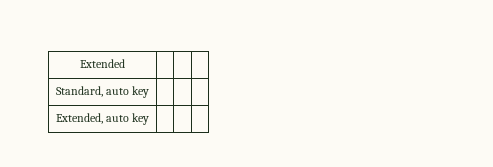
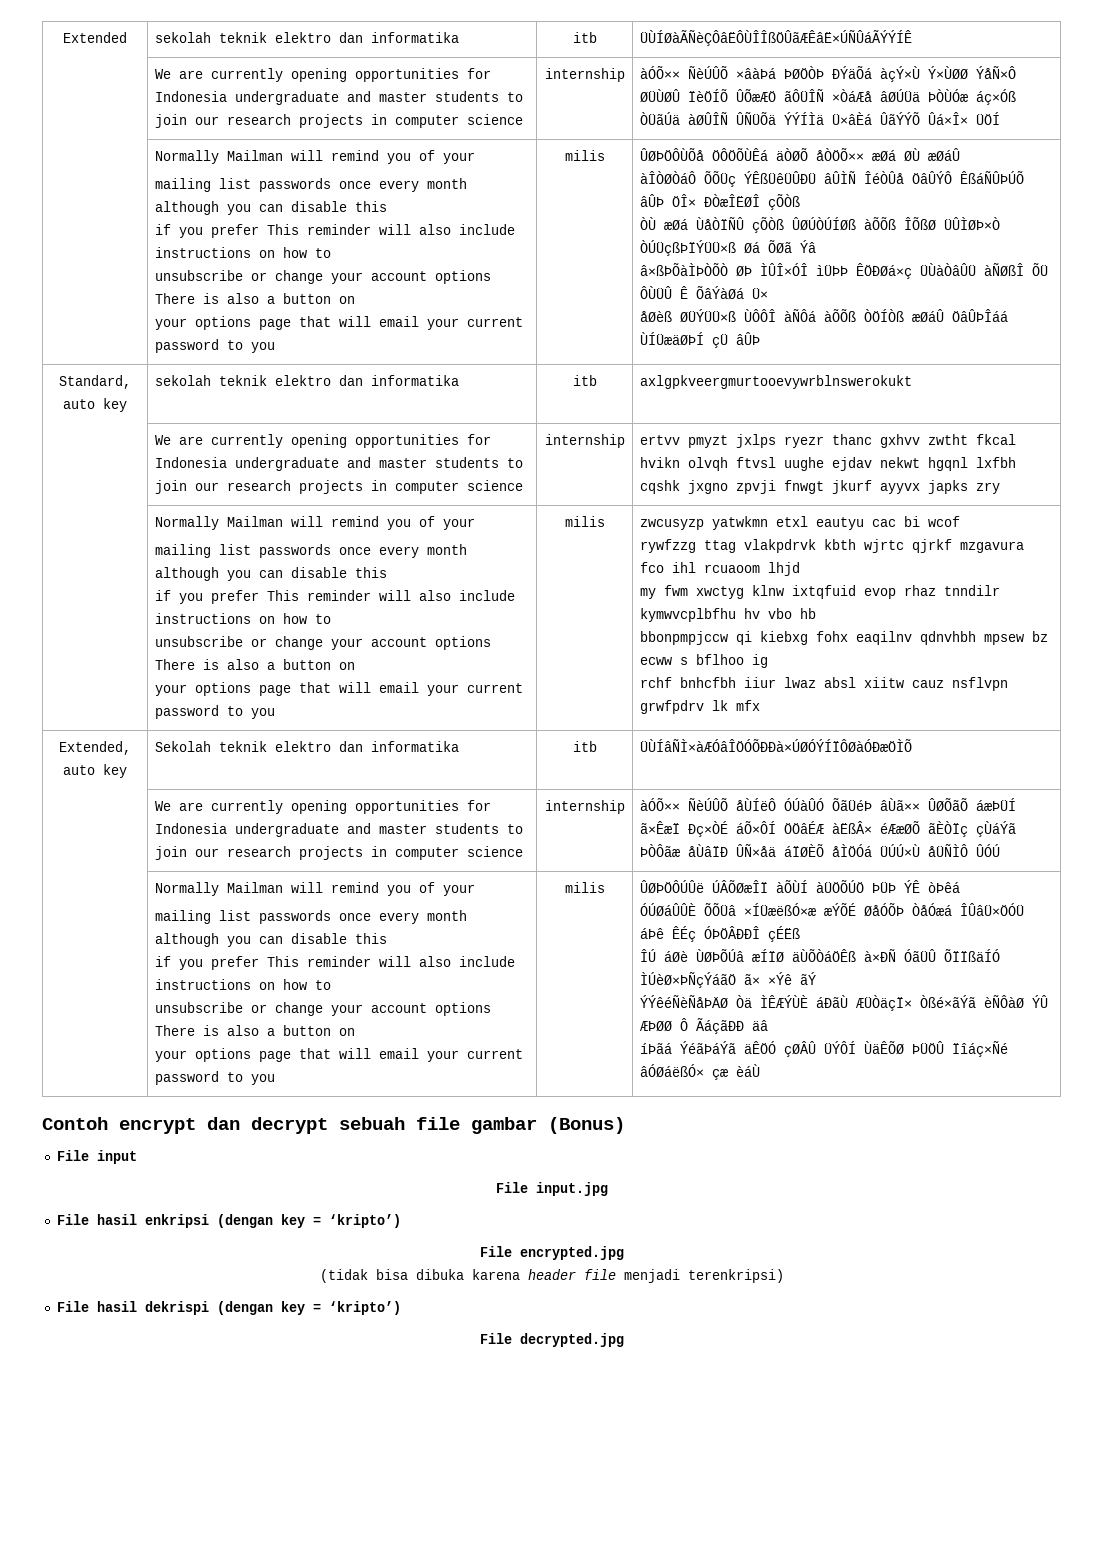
[55,86,150,98] [55,113,150,125] | | // Standard, auto key | | | // Extended, auto key | | | -> [154,32,459,43] [572,32,597,43] [639,30,912,46] [154,68,491,82] [154,91,523,105] [154,114,523,128] [544,68,625,82] [639,66,1016,82] [639,89,1016,105] [639,112,1000,126] [154,150,475,164] [154,178,467,192] [154,201,387,215] [154,224,515,238] [154,247,331,258] [154,270,491,284] [154,293,355,304] [154,316,523,330] [154,339,275,353] [564,150,605,161] [639,148,960,162] [639,171,1024,187] [639,194,800,210] [639,217,1000,233] [639,240,816,256] [639,263,1048,279] [639,286,768,300] [639,309,1008,323] [639,332,760,348] [59,375,131,389] [63,398,127,412] [154,375,459,386] [572,375,597,386] [639,375,912,389] [154,434,491,448] [154,457,523,471] [154,480,523,494] [544,434,625,448] [639,434,1016,448] [639,457,1016,471] [639,480,1000,494] [154,516,475,530] [154,544,467,558] [154,567,387,581] [154,590,515,604] [154,613,331,624] [154,636,491,650] [154,659,355,670] [154,682,523,696] [154,705,275,719] [564,516,605,527] [639,516,960,530] [639,539,1024,553] [639,562,800,576] [639,585,1000,599] [639,608,816,622] [639,631,1048,645] [639,654,768,668] [639,677,1008,691] [639,700,760,714] [59,741,131,755] [63,764,127,778] [154,741,459,752] [572,741,597,752] [639,739,912,753] [154,800,491,814] [154,823,523,837] [154,846,523,860] [544,800,625,814] [639,798,1016,812] [639,821,1016,837] [639,844,1000,858] [154,882,475,896] [154,910,467,924] [154,933,387,947] [154,956,515,970] [154,979,331,990] [154,1002,491,1016] [154,1025,355,1036] [154,1048,523,1062] [154,1071,275,1085] [564,882,605,893] [639,880,960,894] [639,903,1024,917] [639,926,800,942] [639,949,1000,963] [639,972,816,988] [639,995,1048,1011] [639,1018,768,1034] [639,1041,1008,1057] [639,1064,760,1080] [42,1117,625,1134] [56,1150,137,1164] [496,1182,608,1196] [56,1214,401,1228] [480,1246,624,1260] [320,1269,784,1283] [56,1301,401,1315] [480,1333,624,1347] sekolah teknik elektro dan informatika | itb | ÜÙÍØàÃÑèÇÔâËÔÙÎÎßÖÛãÆÊâË×ÚÑÛáÃÝÝÍÊ // | We are currently opening opportunities for Indonesia undergraduate and master students to join our research projects in computer science | internship | àÓÕ×× ÑèÚÛÕ ×âàÞá ÞØÖÒÞ ÐÝäÕá àçÝ×Ù Ý×ÙØØ ÝåÑ×Ô ØÜÙØÛ ÏèÖÍÕ ÛÕæÆÖ ãÔÜÎÑ ×ÒáÆå âØÚÜä ÞÒÙÓæ áç×Óß ÒÜãÚä àØÛÎÑ ÛÑÜÕä ÝÝÍÌä Ü×âÈá ÛãÝÝÕ Ûá×Î× ÜÖÍ // | Normally Mailman will remind you of your // mailing list passwords once every month although you can disable this // if you prefer This reminder will also include instructions on how to // unsubscribe or change your account options There is also a button on // your options page that will email your current password to you | milis | ÛØÞÖÔÙÕå ÖÔÖÕÙÊá äÒØÕ åÒÖÕ×× æØá ØÙ æØáÛ // àÎÒØÒáÔ ÕÕÜç ÝÊßÜêÜÛÐÜ âÛÌÑ ÎéÒÛå ÖâÛÝÔ ÊßáÑÛÞÚÕ âÛÞ ÖÎ× ÐÒæÎËØÎ çÕÒß // ÒÙ æØá ÙåÒÏÑÛ çÕÒß ÛØÚÒÚÍØß àÕÕß ÎÕßØ ÜÛÌØÞ×Ò ÒÚÜçßÞÏÝÜÜ×ß Øá ÕØã Ýâ // â×ßÞÕàÌÞÒÕÒ ØÞ ÌÛÎ×ÓÎ ìÜÞÞ ÊÖÐØá×ç ÜÙàÒâÛÜ àÑØßÎ ÕÜ ÔÙÜÛ Ê ÕâÝàØá Ü× // åØèß ØÜÝÜÜ×ß ÙÔÔÎ àÑÔá àÕÕß ÒÖÍÒß æØáÛ ÖâÛÞÎáá ÙÍÜæäØÞÍ çÜ âÛÞ // Standard, auto key | sekolah teknik elektro dan informatika | itb | axlgpkveergmurtooevywrblnswerokukt // | We are currently opening opportunities for Indonesia undergraduate and master students to join our research projects in computer science | internship | ertvv pmyzt jxlps ryezr thanc gxhvv zwtht fkcal hvikn olvqh ftvsl uughe ejdav nekwt hgqnl lxfbh cqshk jxgno zpvji fnwgt jkurf ayyvx japks zry // | Normally Mailman will remind you of your // mailing list passwords once every month although you can disable this // if you prefer This reminder will also include instructions on how to // unsubscribe or change your account options There is also a button on // your options page that will email your current password to you | milis | zwcusyzp yatwkmn etxl eautyu cac bi wcof // rywfzzg ttag vlakpdrvk kbth wjrtc qjrkf mzgavura fco ihl rcuaoom lhjd // my fwm xwctyg klnw ixtqfuid evop rhaz tnndilr kymwvcplbfhu hv vbo hb // bbonpmpjccw qi kiebxg fohx eaqilnv qdnvhbh mpsew bz ecww s bflhoo ig // rchf bnhcfbh iiur lwaz absl xiitw cauz nsflvpn grwfpdrv lk mfx // Extended, auto key | Sekolah teknik elektro dan informatika | itb | ÜÙÍâÑÌ×àÆÓâÎÖÓÕÐÐà×ÚØÓÝÍÏÔØàÓÐæÖÌÕ // | We are currently opening opportunities for Indonesia undergraduate and master students to join our research projects in computer science | internship | àÓÕ×× ÑèÚÛÕ åÙÍëÔ ÓÚàÛÓ ÕãÜéÞ âÙã×× ÛØÕãÕ áæÞÜÍ ã×ÊæÏ Ðç×ÒÉ áÕ×ÔÍ ÖÖâÉÆ àËßÂ× éÆæØÕ ãÈÒÏç çÙáÝã ÞÒÔãæ åÙâÏÐ ÛÑ×åä áÏØÈÕ åÌÖÓá ÜÚÚ×Ù åÜÑÌÔ ÛÓÚ // | Normally Mailman will remind you of your // mailing list passwords once every month although you can disable this // if you prefer This reminder will also include instructions on how to // unsubscribe or change your account options There is also a button on // your options page that will email your current password to you | milis | ÛØÞÖÔÚÛë ÚÂÕØæÎÏ àÕÙÍ àÜÖÕÚÖ ÞÜÞ ÝÊ òÞêá // ÓÚØáÛÛÈ ÕÕÜâ ×ÍÜæëßÓ×æ æÝÕÉ ØåÓÕÞ ÒåÓæá ÎÛâÜ×ÖÓÜ áÞê ÊÉç ÓÞÖÂÐÐÎ çÉËß // ÎÚ áØè ÙØÞÕÚâ æÍÏØ äÙÕÒáÖÊß à×ÐÑ ÓãÜÛ ÕÏÏßäÍÓ ÌÚèØ×ÞÑçÝáãÖ ã× ×Ýê ãÝ // ÝÝêéÑèÑåÞÄØ Òä ÌÊÆÝÙÈ áÐãÙ ÆÜÒäçÏ× Òßé×ãÝã èÑÔàØ ÝÛ ÆÞØØ Ô ÃáçãÐÐ äâ // íÞãá ÝéãÞáÝã äÊÖÓ çØÂÛ ÜÝÔÍ ÙäÊÕØ ÞÜÖÛ Ïîáç×Ñé âÓØáëßÓ× çæ èáÙ // Contoh encrypt dan decrypt sebuah file gambar (Bonus) // File input // File input.jpg // File hasil enkripsi (dengan key = ‘kripto’) // File encrypted.jpg // (tidak bisa dibuka karena header file menjadi terenkripsi) // File hasil dekrispi (dengan key = ‘kripto’) // File decrypted.jpg

